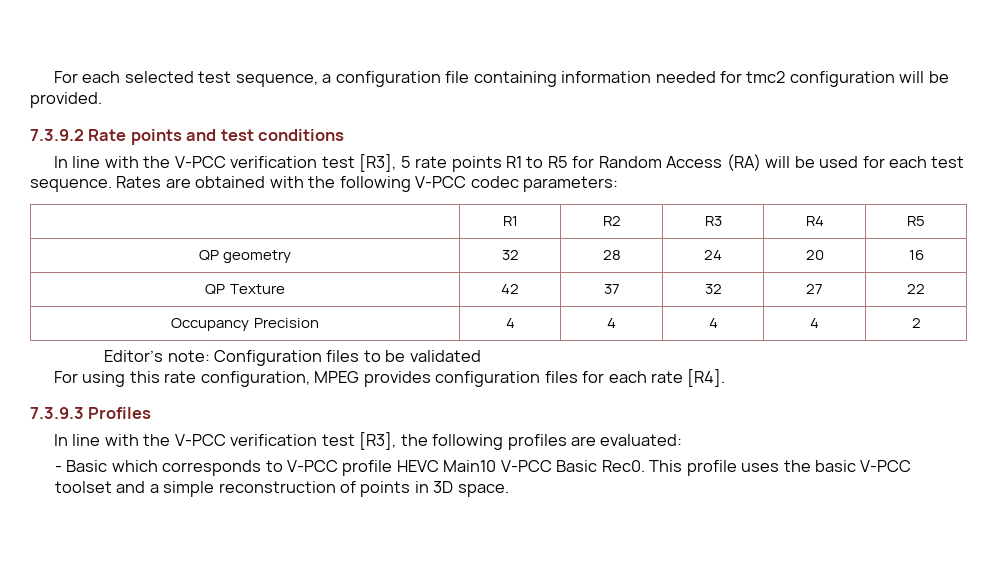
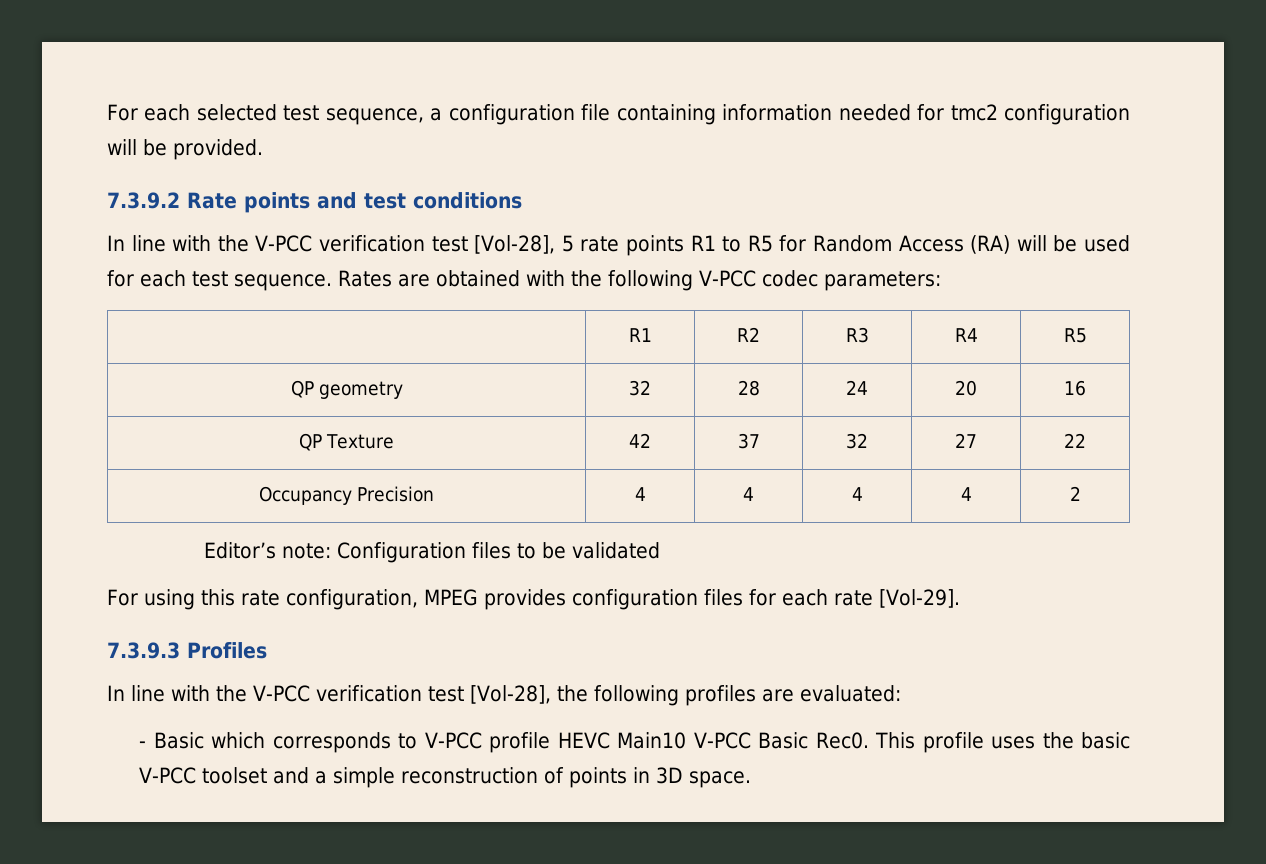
[359,154,397,172] [R3], -> [474,235,556,254] [Vol-28],
[687,369,726,387] [R4]. -> [878,589,960,608] [Vol-29].
[359,432,397,450] [R3], -> [469,685,551,704] [Vol-28],

